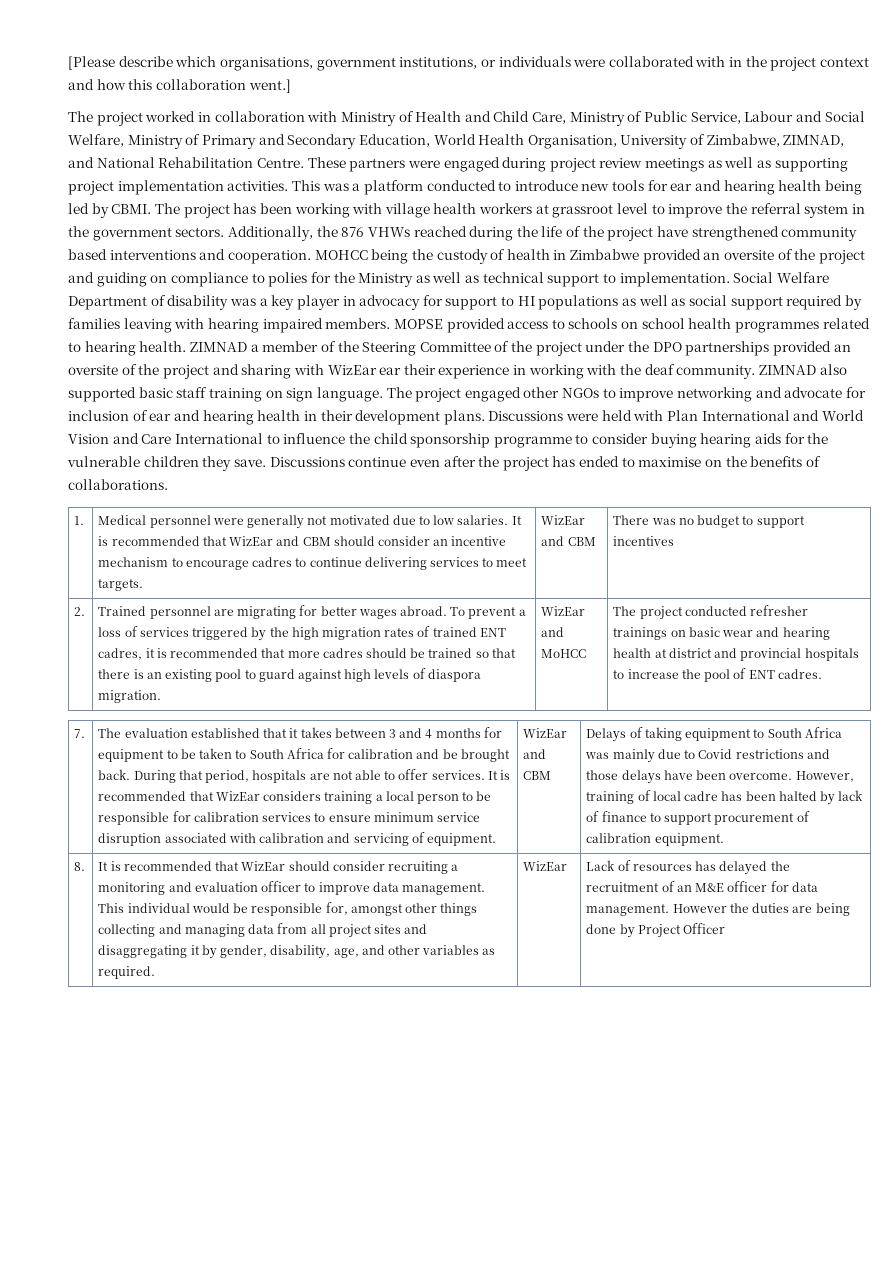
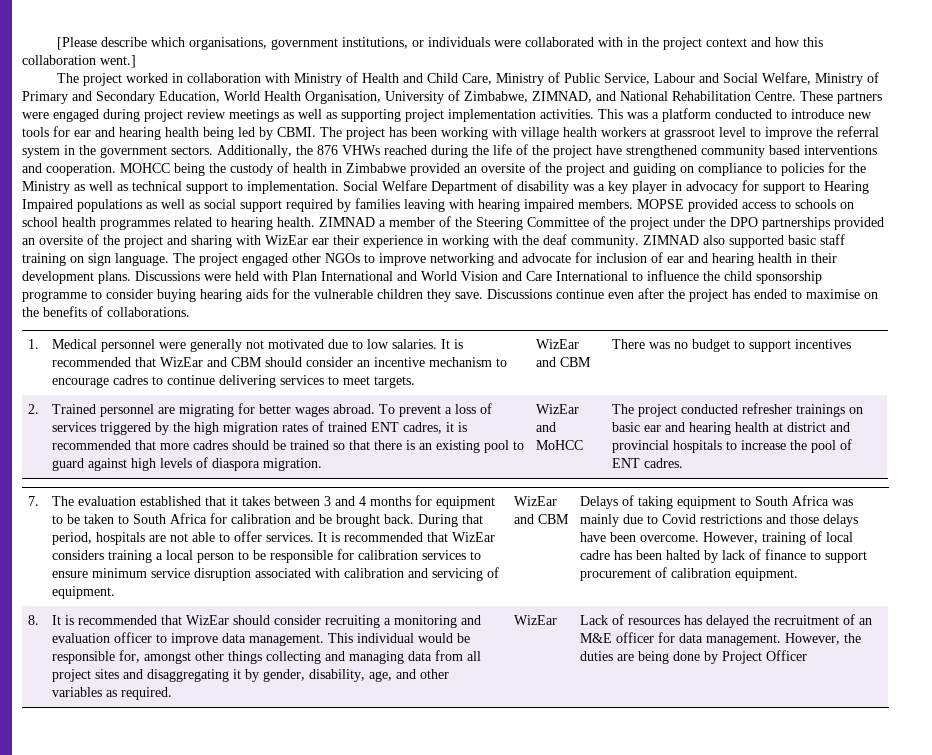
[268,272,308,287] polies -> [781,163,824,176] policies
[517,296,535,306] HI -> [824,181,869,194] [22,199,73,212] Hearing Impaired
[722,630,754,637] wear -> [644,425,662,432] ear
[672,904,727,913] However -> [785,633,841,645] However,

